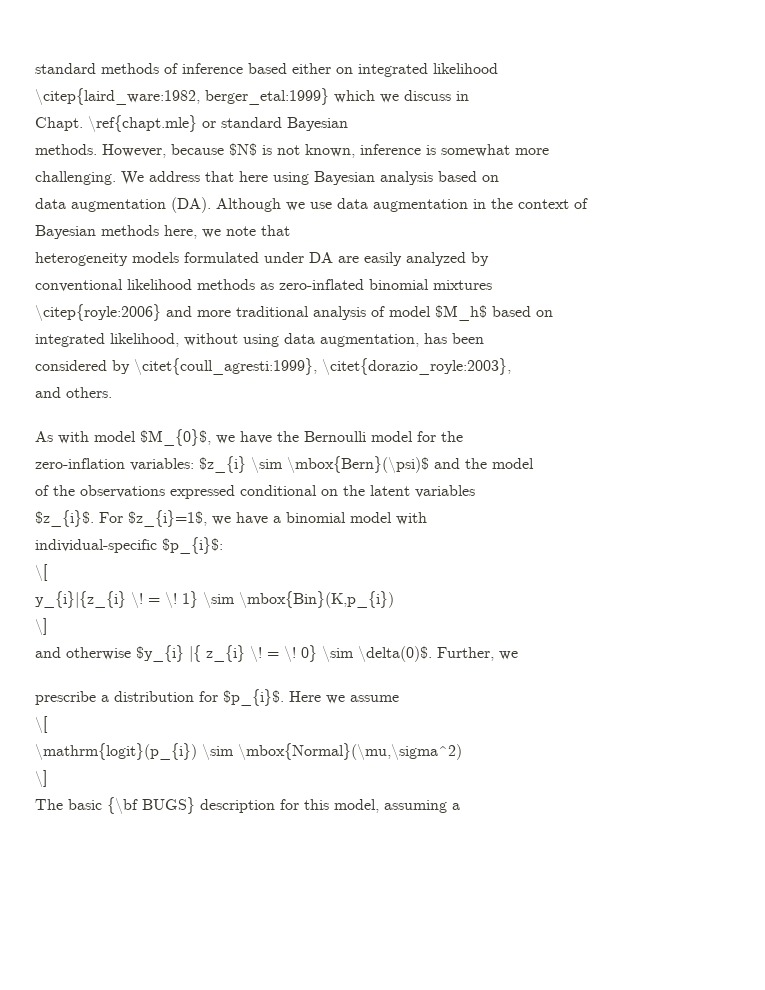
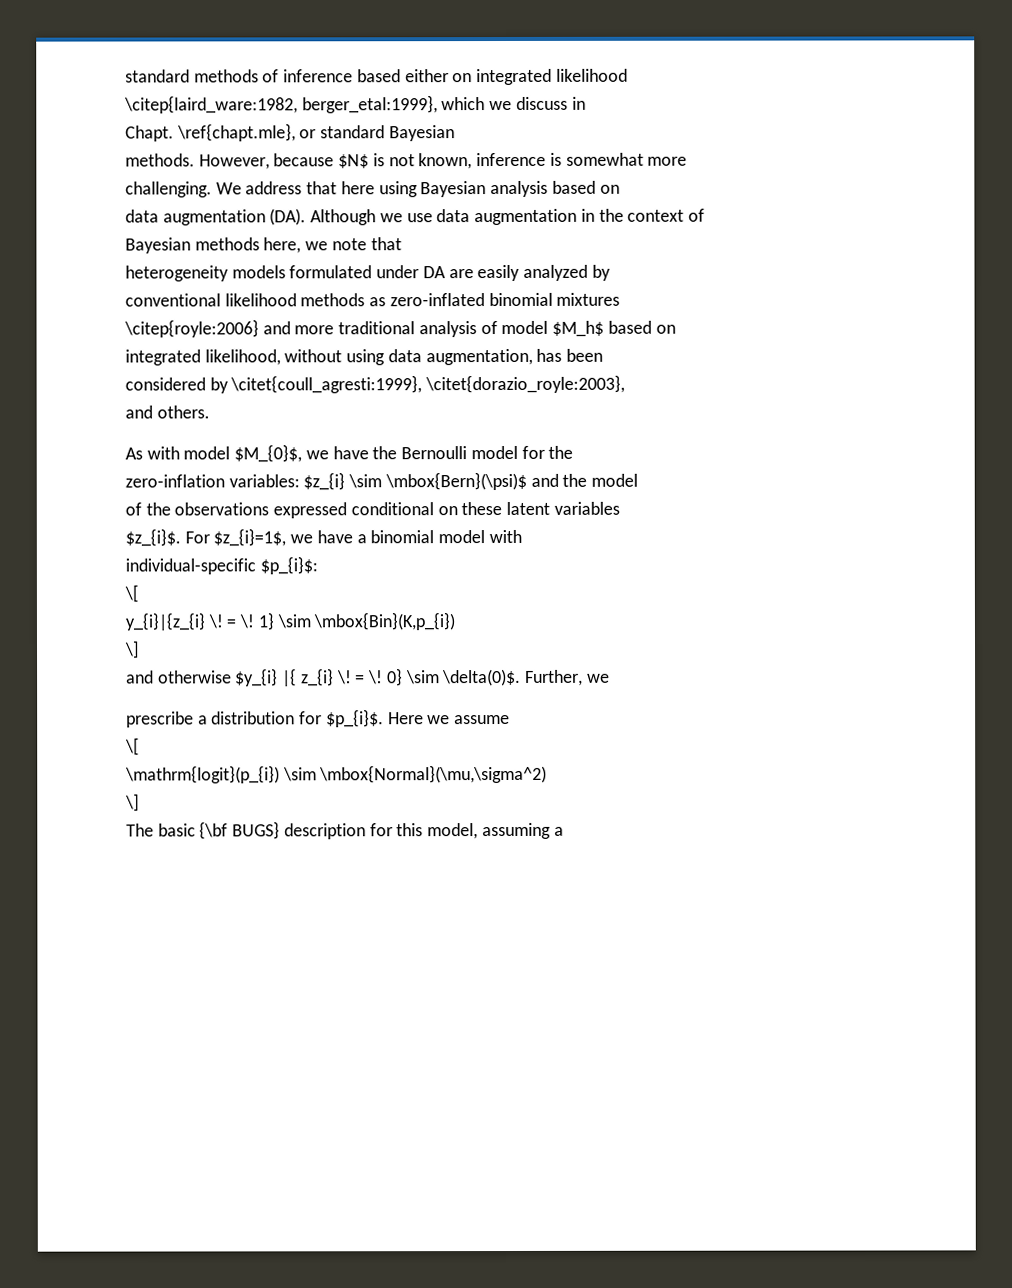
[205,88,329,105] berger_etal:1999} -> [301,95,438,114] berger_etal:1999},
[88,115,197,132] \ref{chapt.mle} -> [176,123,296,142] \ref{chapt.mle},
[343,485,365,496] the -> [461,502,503,516] these

